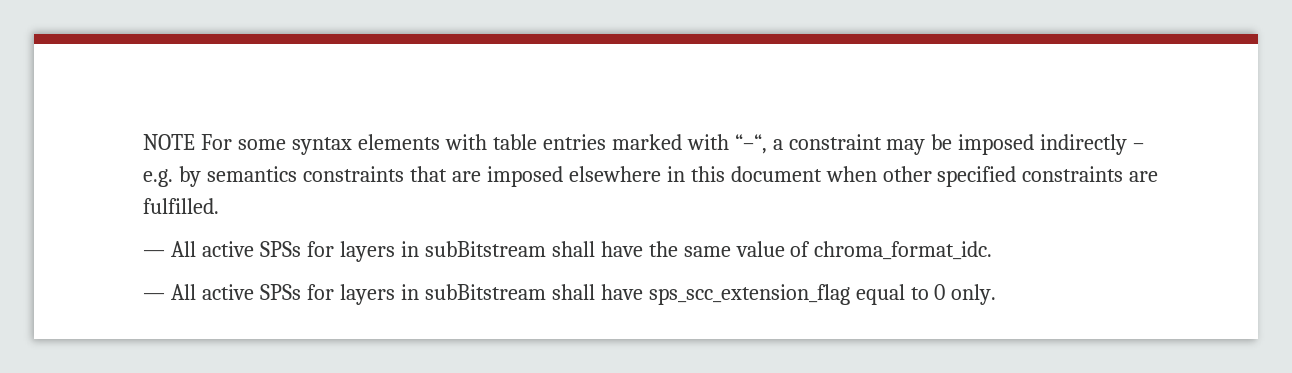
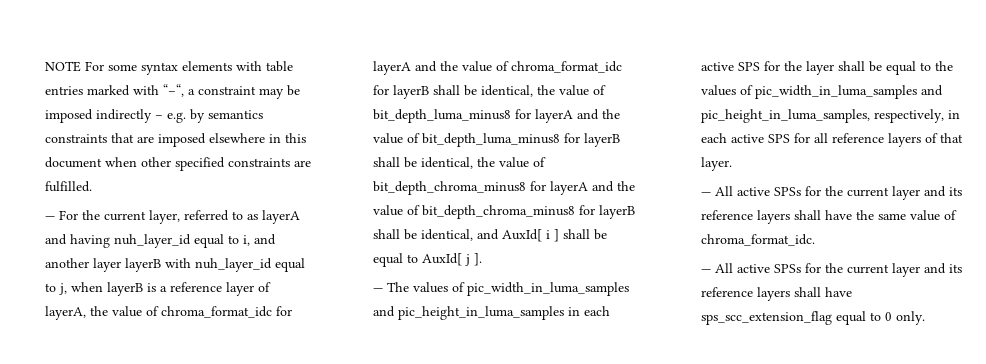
[143,241,546,262] // — All active SPSs for layers in subBitstream -> [44,210,300,224] [44,234,276,248] [44,258,305,272] [44,282,271,296] [44,306,292,320] [372,61,622,75] [372,85,606,99] [372,109,620,123] [372,133,620,147] [372,157,546,169] [372,181,635,195] [372,205,635,219] [372,229,607,242] [372,253,482,267] [372,282,629,296] [372,306,610,320] [700,61,953,75] [700,85,943,99] [700,109,960,123] [700,133,963,147] [700,157,732,171] [700,186,962,200] [700,210,790,224] // — For the current layer, referred to as layerA and having nuh_layer_id equal to i, and another layer layerB with nuh_layer_id equal to j, when layerB is a reference layer of layerA, the value of chroma_format_idc for layerA and the value of chroma_format_idc for layerB shall be identical, the value of bit_depth_luma_minus8 for layerA and the value of bit_depth_luma_minus8 for layerB shall be identical, the value of bit_depth_chroma_minus8 for layerA and the value of bit_depth_chroma_minus8 for layerB shall be identical, and AuxId[ i ] shall be equal to AuxId[ j ]. // — The values of pic_width_in_luma_samples and pic_height_in_luma_samples in each active SPS for the layer shall be equal to the values of pic_width_in_luma_samples and pic_height_in_luma_samples, respectively, in each active SPS for all reference layers of that layer. // — All active SPSs for the current layer and its reference layers
[339,284,546,305] layers in subBitstream -> [824,263,962,277] [700,287,790,301] the current layer and its reference layers

